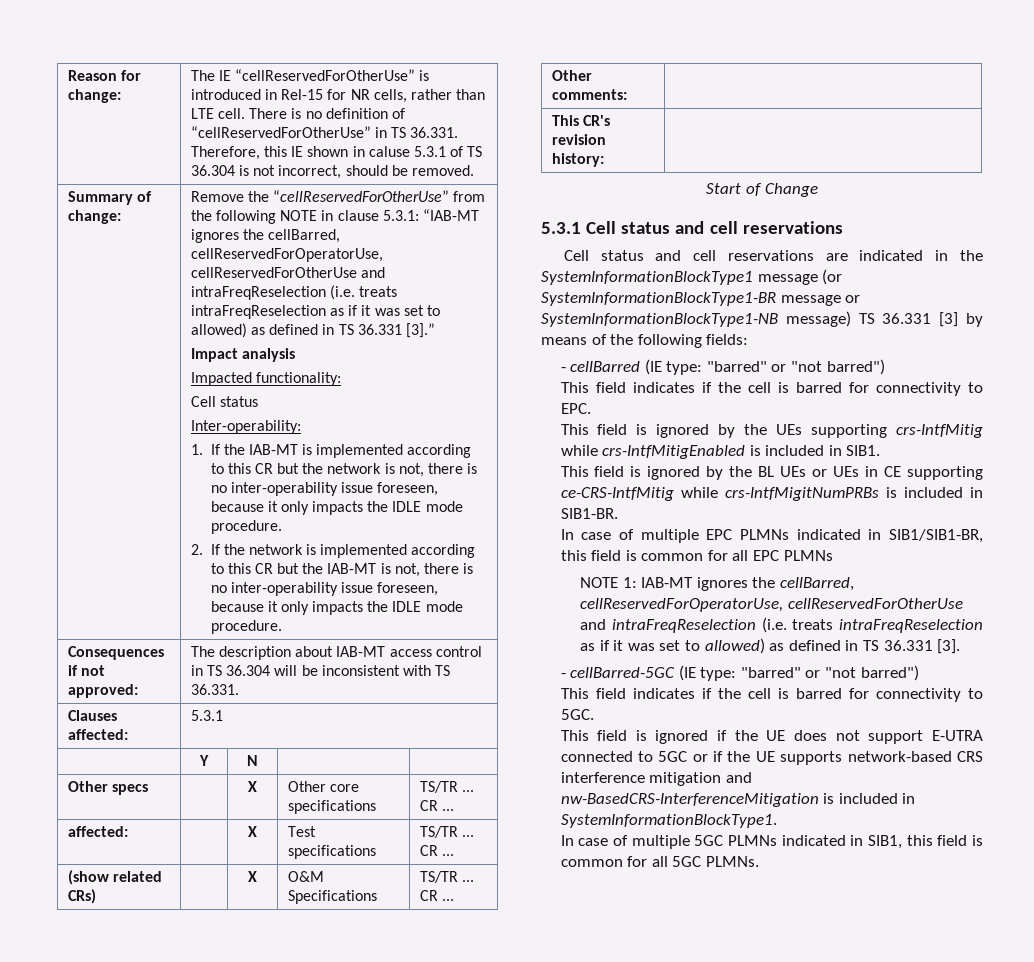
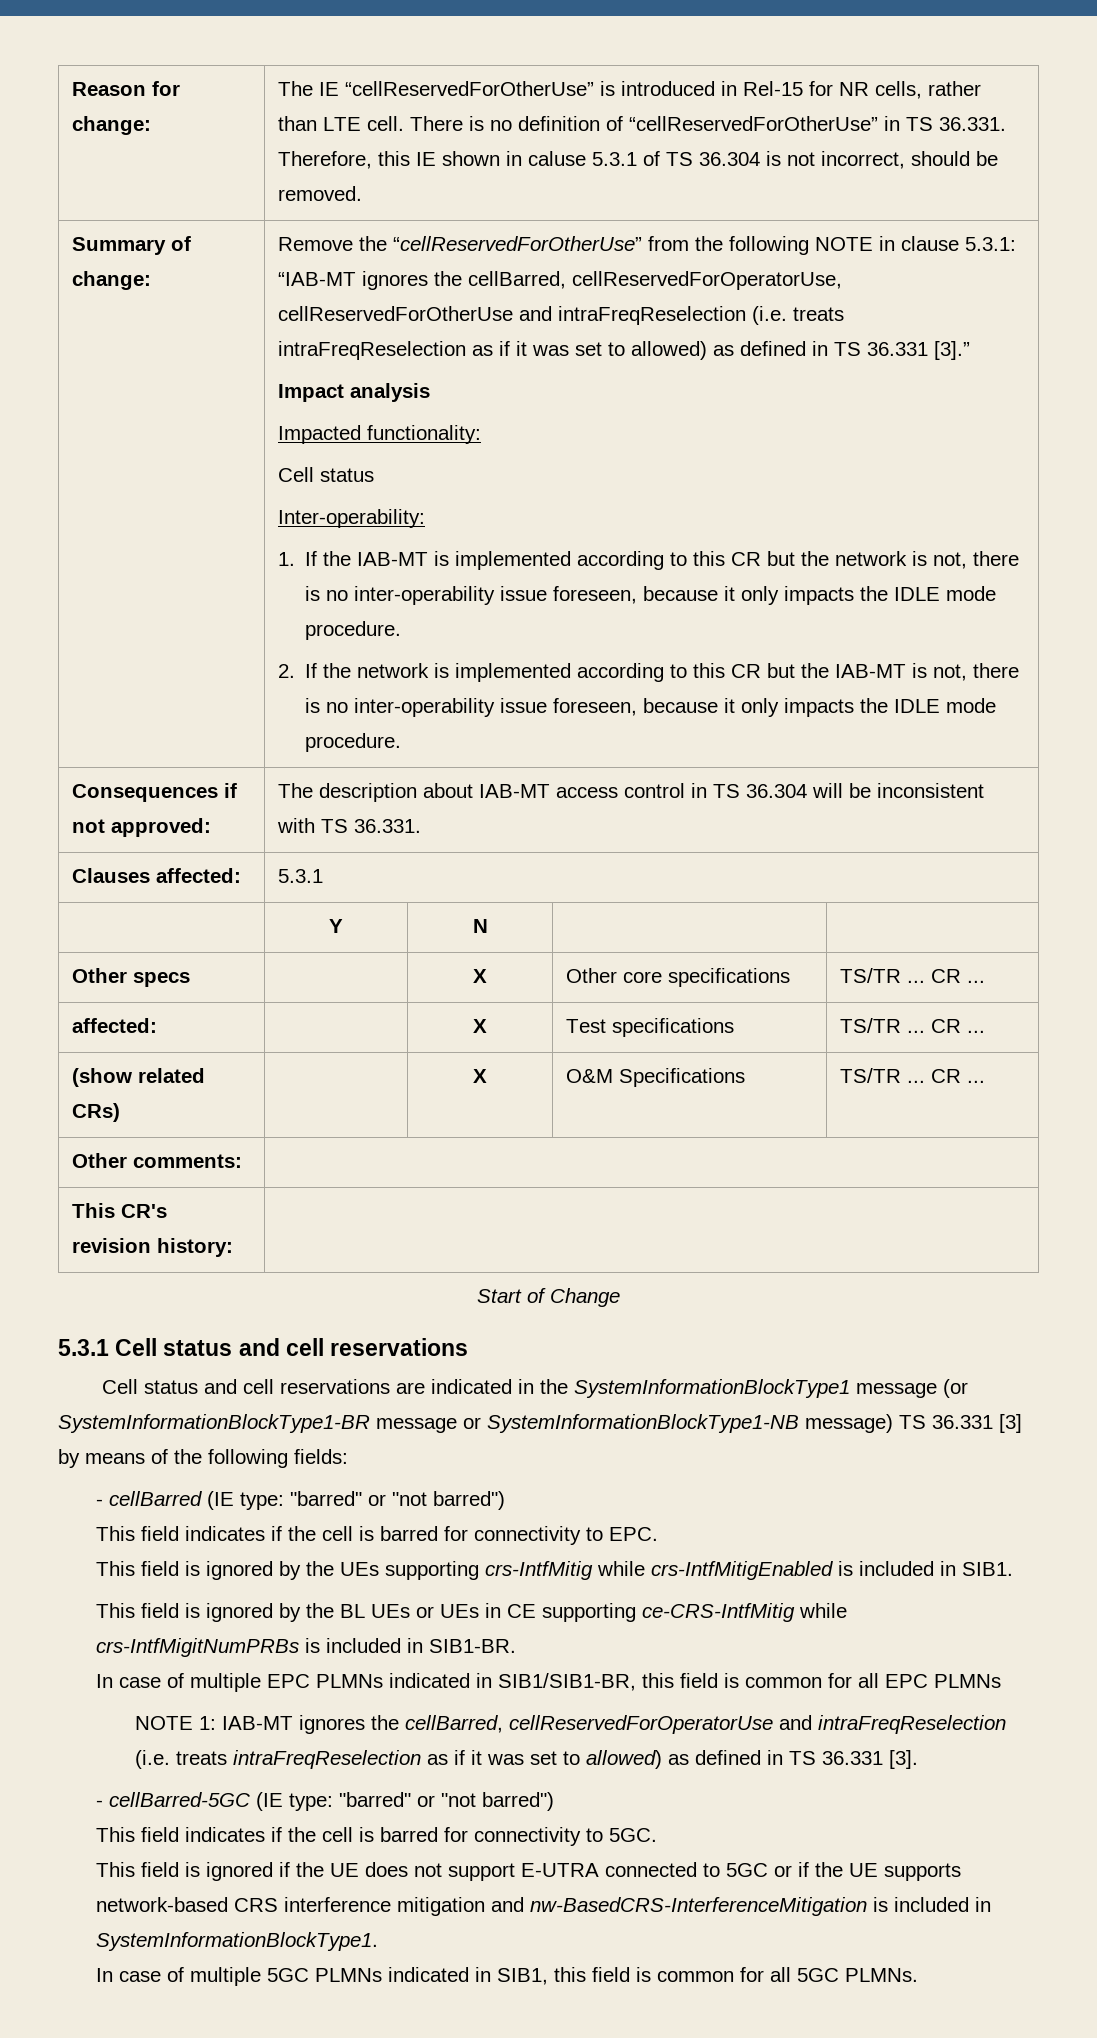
[580,598,963,612] cellReservedForOperatorUse, cellReservedForOtherUse -> [508,1715,773,1734] cellReservedForOperatorUse

